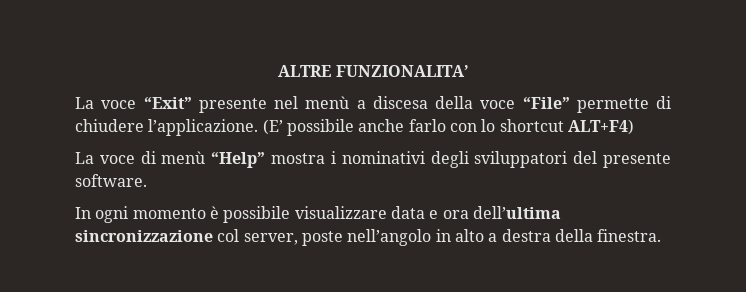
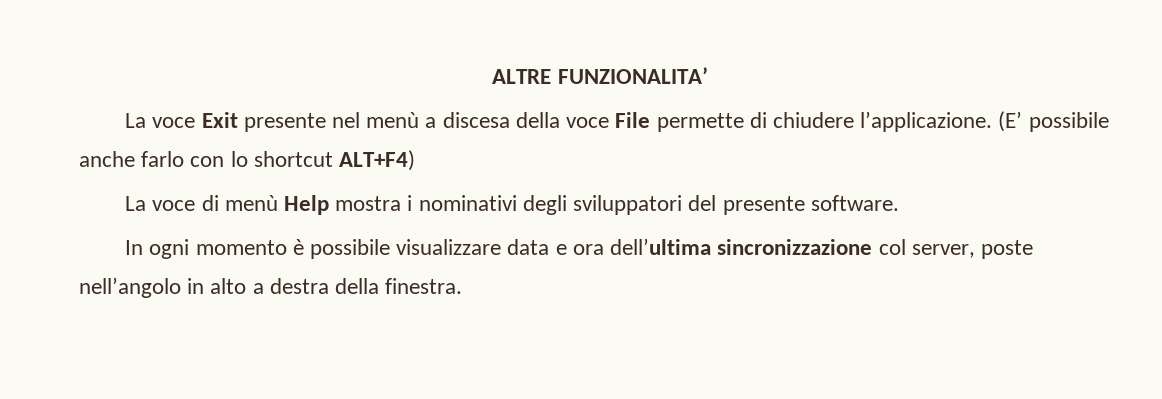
[143,96,192,109] “Exit” -> [201,112,238,128] Exit
[522,96,570,109] “File” -> [615,112,651,128] File
[211,151,266,168] “Help” -> [284,195,330,215] Help

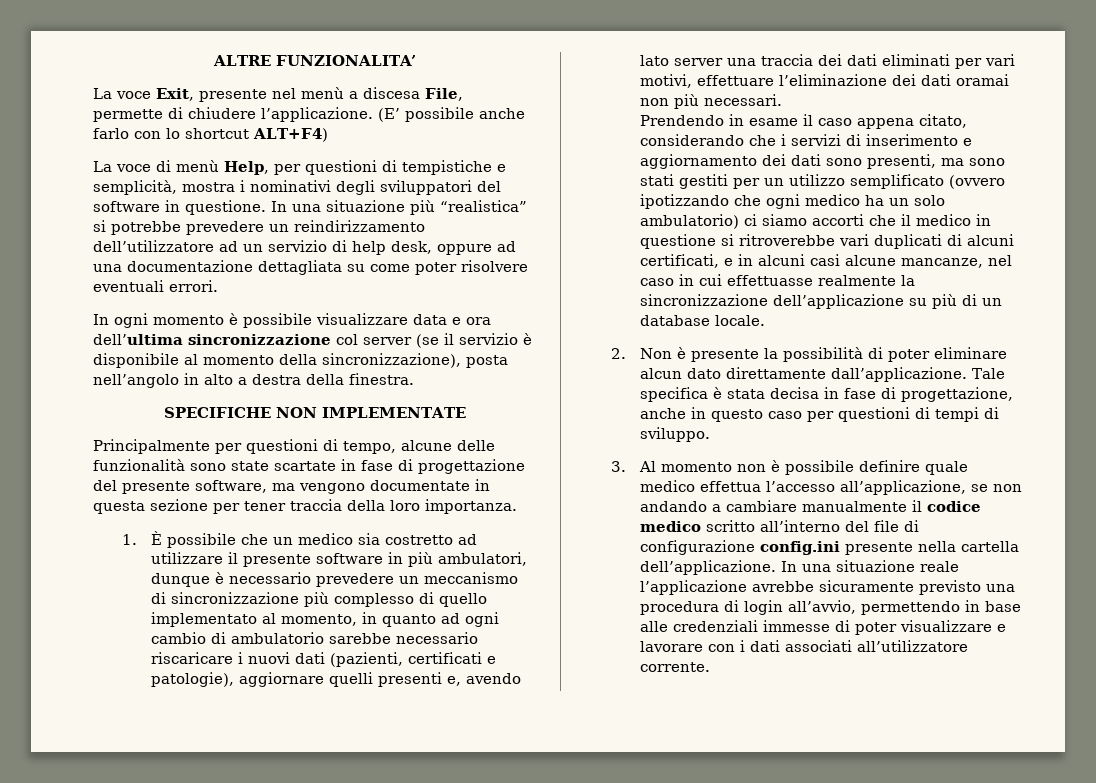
[201,112,238,128] Exit -> [156,88,194,101] Exit,
[515,112,651,128] della voce File -> [425,88,463,101] File,
[284,195,330,215] Help -> [224,160,506,175] [93,180,177,195] Help, per questioni di tempistiche e semplicità,
[722,195,899,215] presente software. -> [93,200,527,215] [93,220,425,235] [93,240,516,255] [93,260,528,275] [93,280,218,292] software in questione. In una situazione più “realistica” si potrebbe prevedere un reindirizzamento dell’utilizzatore ad un servizio di help desk, oppure ad una documentazione dettagliata su come poter risolvere eventuali errori.
[911,240,1033,259] server, poste -> [363,333,532,348] [93,353,508,368] server (se il servizio è disponibile al momento della sincronizzazione), posta
(463, 286) none -> [164,407,466,418] [93,439,495,454] [93,459,525,474] [93,479,490,494] [93,499,517,514] [122,531,478,548] [151,552,528,567] [151,572,519,587] [151,592,488,607] [151,612,500,627] [151,632,479,644] [151,652,497,667] [151,672,522,687] [640,54,1016,69] [640,74,1010,88] [640,94,783,109] [640,114,968,129] [640,134,973,146] [640,154,1006,169] [640,174,1006,189] [640,194,946,209] [640,214,992,229] [640,234,1015,249] [640,254,1013,268] [640,274,916,286] [640,294,1003,309] [640,315,766,326] [611,347,1008,362] [640,367,1006,382] [640,387,1014,402] [640,407,1000,422] [640,427,711,442] [611,460,969,475] [640,480,1023,495] [640,500,982,512] [640,520,920,532] [640,540,1020,555] [640,560,960,575] [640,580,1016,595] [640,600,1022,615] [640,620,1007,635] [640,640,969,652] [640,662,711,672] // SPECIFICHE NON IMPLEMENTATE // Principalmente per questioni di tempo, alcune delle funzionalità sono state scartate in fase di progettazione del presente software, ma vengono documentate in questa sezione per tener traccia della loro importanza. // 1. È possibile che un medico sia costretto ad utilizzare il presente software in più ambulatori, dunque è necessario prevedere un meccanismo di sincronizzazione più complesso di quello implementato al momento, in quanto ad ogni cambio di ambulatorio sarebbe necessario riscaricare i nuovi dati (pazienti, certificati e patologie), aggiornare quelli presenti e, avendo lato server una traccia dei dati eliminati per vari motivi, effettuare l’eliminazione dei dati oramai non più necessari. // Prendendo in esame il caso appena citato, considerando che i servizi di inserimento e aggiornamento dei dati sono presenti, ma sono stati gestiti per un utilizzo semplificato (ovvero ipotizzando che ogni medico ha un solo ambulatorio) ci siamo accorti che il medico in questione si ritroverebbe vari duplicati di alcuni certificati, e in alcuni casi alcune mancanze, nel caso in cui effettuasse realmente la sincronizzazione dell’applicazione su più di un database locale. // 2. Non è presente la possibilità di poter eliminare alcun dato direttamente dall’applicazione. Tale specifica è stata decisa in fase di progettazione, anche in questo caso per questioni di tempi di sviluppo. // 3. Al momento non è possibile definire quale medico effettua l’accesso all’applicazione, se non andando a cambiare manualmente il codice medico scritto all’interno del file di configurazione config.ini presente nella cartella dell’applicazione. In una situazione reale l’applicazione avrebbe sicuramente previsto una procedura di login all’avvio, permettendo in base alle credenziali immesse di poter visualizzare e lavorare con i dati associati all’utilizzatore corrente.

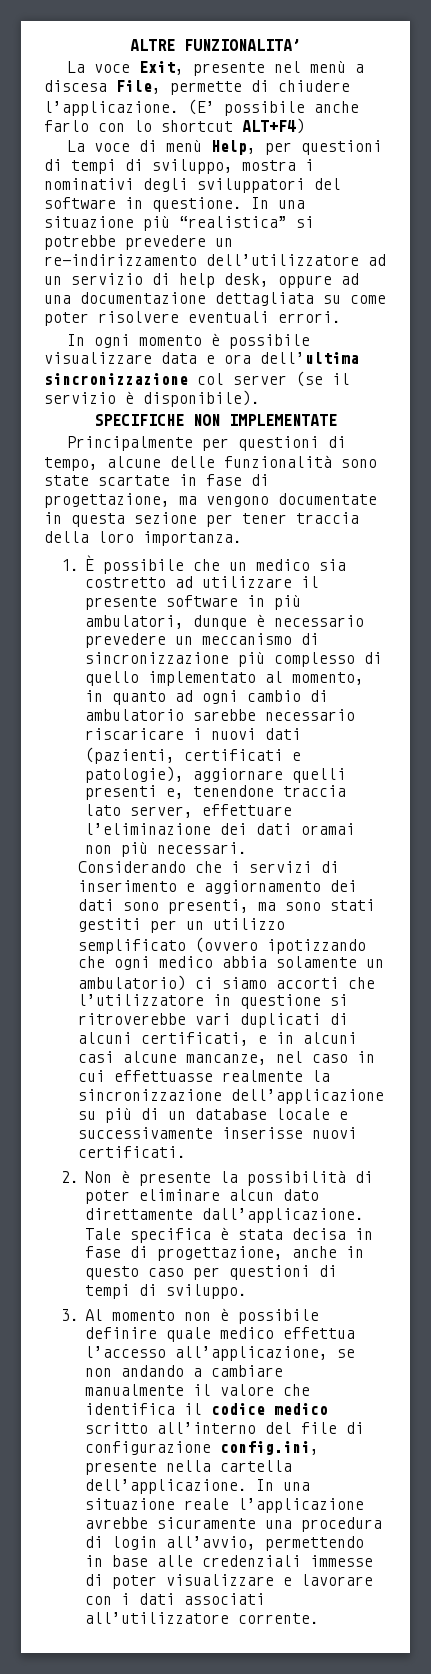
[402,160,506,175] [93,180,177,195] tempistiche e semplicità, -> [71,159,233,174] tempi di sviluppo,
[294,220,425,232] reindirizzamento -> [44,254,197,266] re-indirizzamento
[93,353,508,368] [93,373,414,388] disponibile al momento della sincronizzazione), posta nell’angolo in alto a destra della finestra. -> [143,390,260,407] disponibile).
[418,459,525,474] [93,480,267,494] progettazione del presente software, -> [44,493,170,508] progettazione,
[466,673,522,684] [640,54,1016,69] [640,74,693,88] avendo lato server una traccia dei dati eliminati per vari motivi, -> [193,785,347,797] [85,804,194,818] tenendone traccia lato server,
[640,114,968,129] [640,134,745,146] Prendendo in esame il caso appena citato, considerando -> [77,861,186,873] Considerando
[865,195,946,206] ha un solo -> [221,956,384,968] abbia solamente un
[901,214,972,226] il medico -> [77,994,204,1006] l’utilizzatore
[715,315,766,326] locale. -> [275,1108,348,1120] [77,1127,357,1139] [77,1146,186,1158] locale e successivamente inserisse nuovi certificati.
(923, 506) none -> [220,1384,311,1396] [85,1403,203,1415] valore che identifica il
[760,541,841,555] config.ini -> [220,1441,320,1455] config.ini,
[919,580,982,595] previsto -> (257, 1523) none

